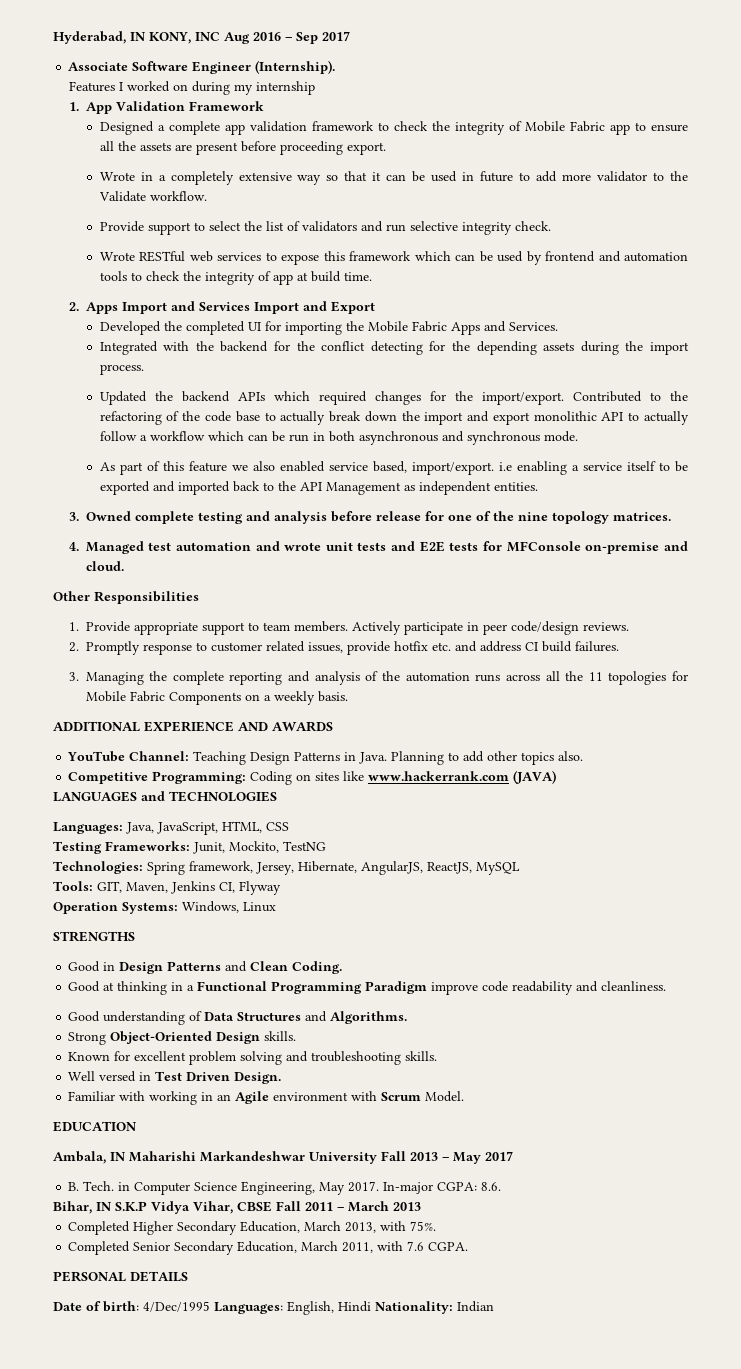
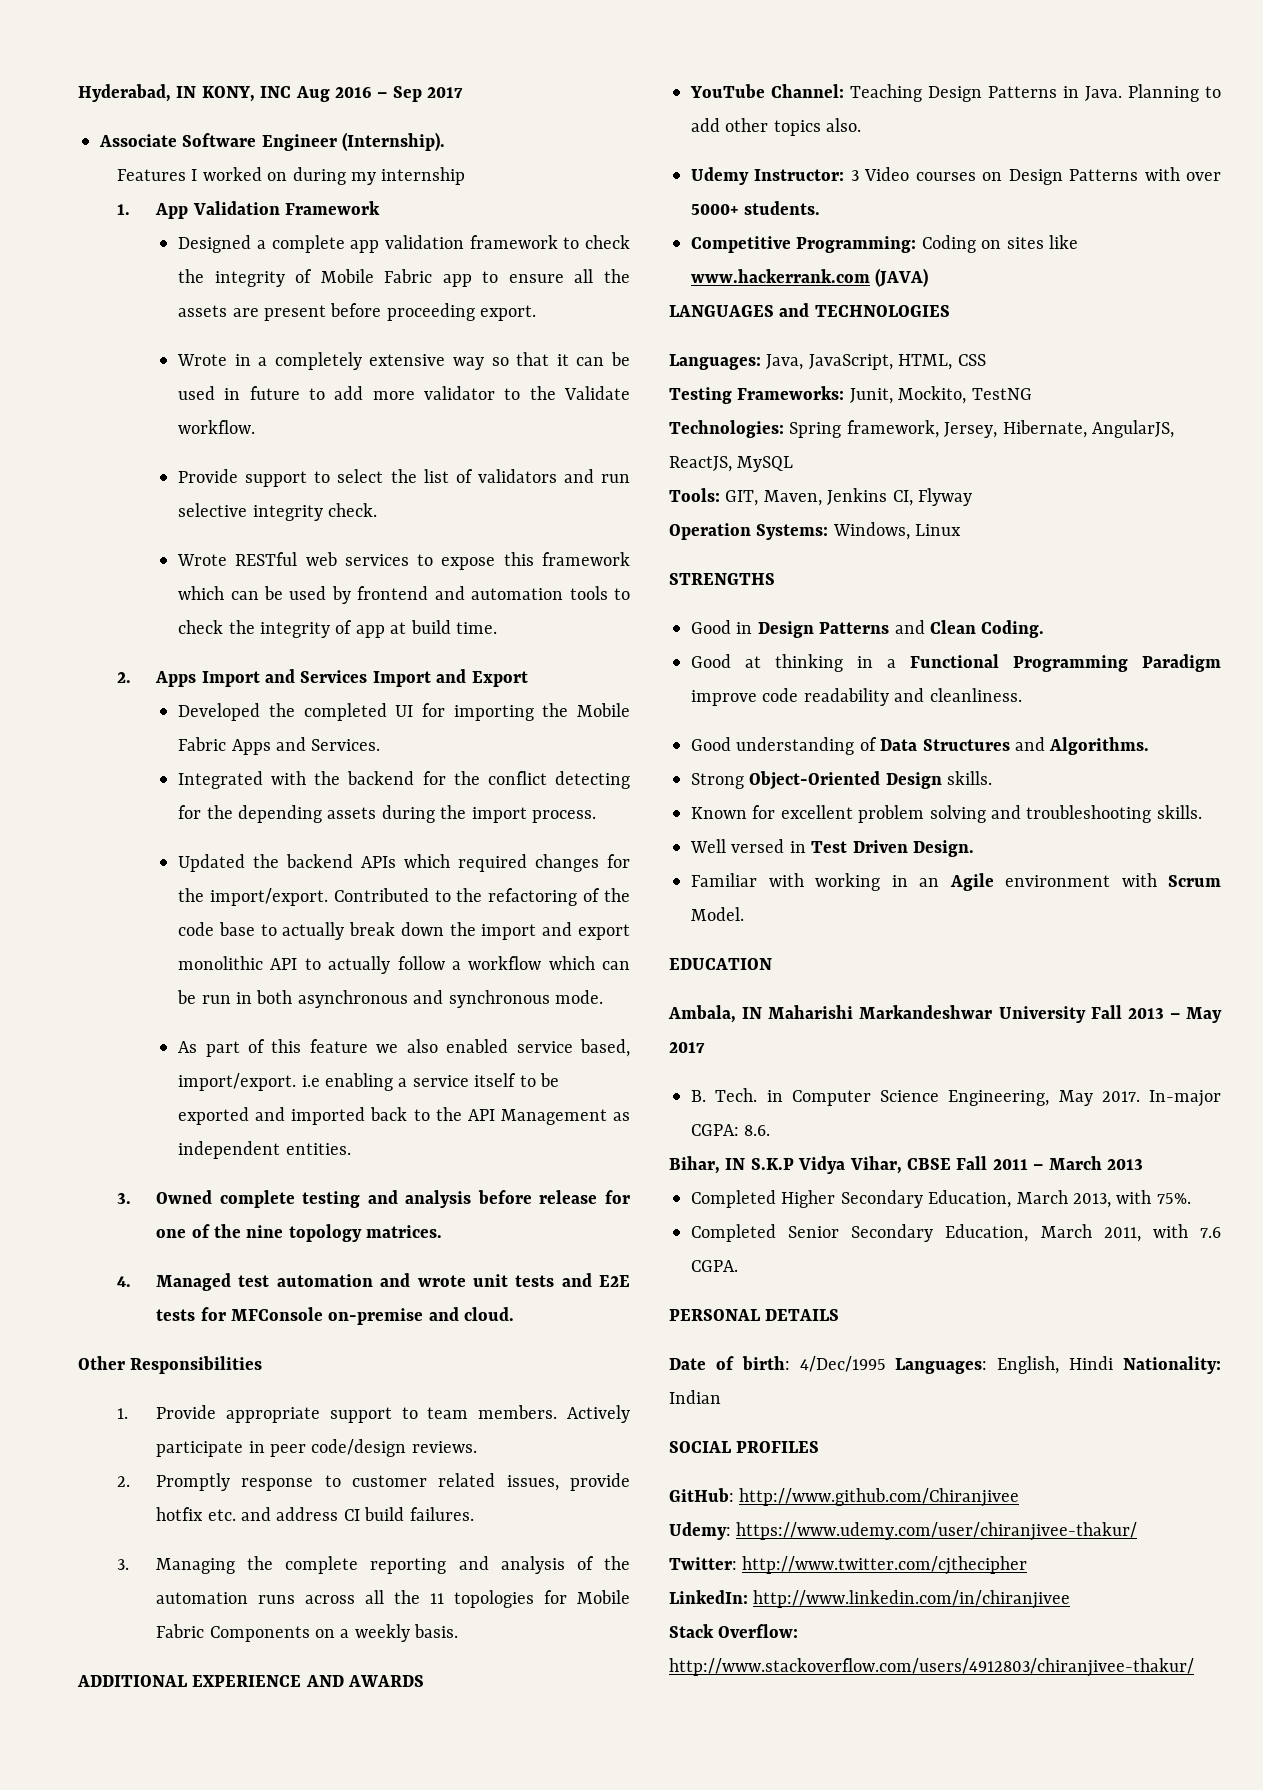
(584, 756) none -> [691,167,1221,185] [691,201,821,215] // Udemy Instructor: 3 Video courses on Design Patterns with over 5000+ students.
(494, 1306) none -> [669,1441,820,1453] [669,1488,1020,1507] [669,1522,1138,1541] [669,1556,1028,1575] [669,1590,1071,1609] [669,1624,799,1638] [669,1658,1194,1677] // SOCIAL PROFILES // GitHub: http://www.github.com/Chiranjivee // Udemy: https://www.udemy.com/user/chiranjivee-thakur/ // Twitter: http://www.twitter.com/cjthecipher // LinkedIn: http://www.linkedin.com/in/chiranjivee // Stack Overflow: http://www.stackoverflow.com/users/4912803/chiranjivee-thakur/

